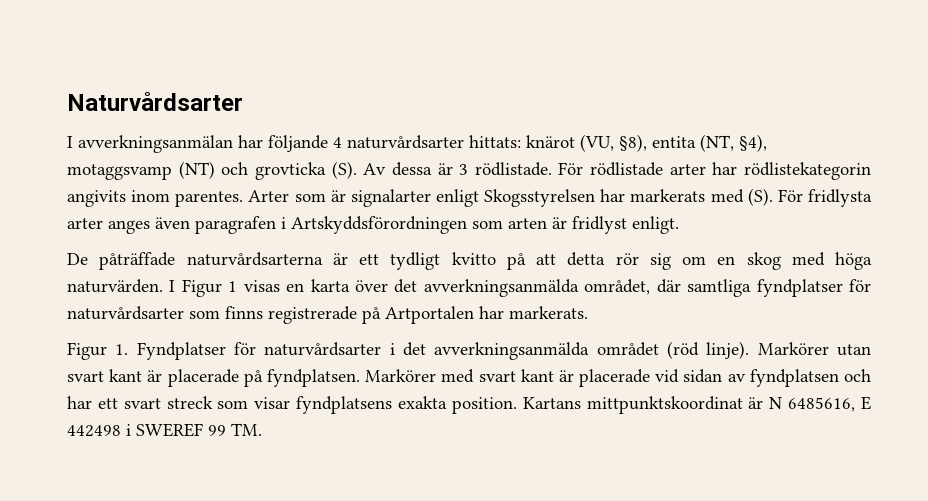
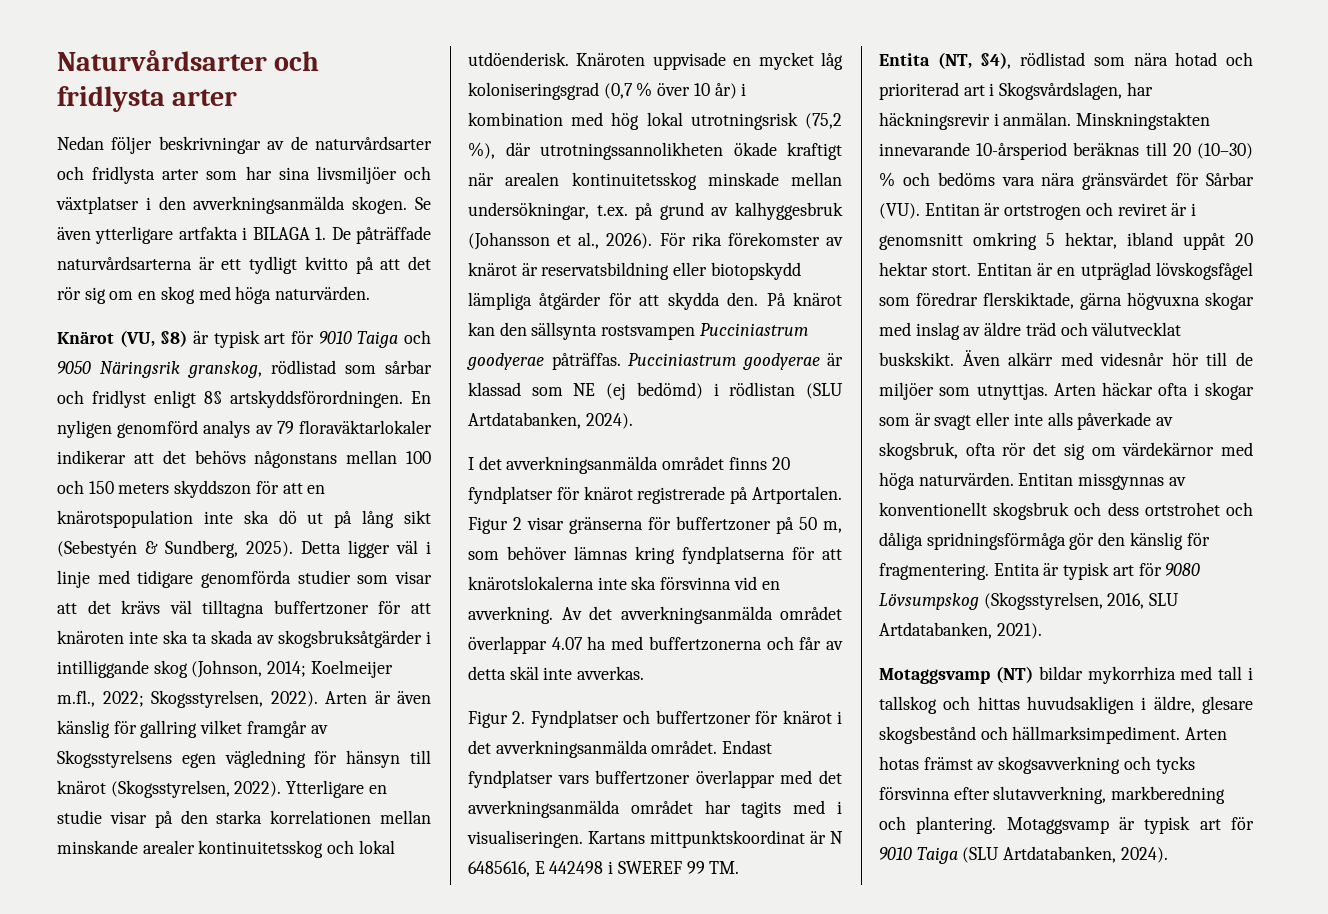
[67,134,767,153] [67,161,871,180] [67,188,872,207] [67,216,679,234] // I avverkningsanmälan har följande 4 naturvårdsarter hittats: knärot (VU, §8), entita (NT, §4), motaggsvamp (NT) och grovticka (S). Av dessa är 3 rödlistade. För rödlistade arter har rödlistekategorin angivits inom parentes. Arter som är signalarter enligt Skogsstyrelsen har markerats med (S). För fridlysta arter anges även paragrafen i Artskyddsförordningen som arten är fridlyst enligt. // -> [274,51,320,71] [57,86,238,112] [57,136,432,154] [57,166,431,184] [56,196,431,214] [57,226,327,244] och fridlysta arter // Nedan följer beskrivningar av de naturvårdsarter och fridlysta arter som har sina livsmiljöer och växtplatser i den avverkningsanmälda skogen. Se även ytterligare artfakta i BILAGA 1.
[567,252,606,266] detta -> [408,256,432,270] det
[169,279,872,297] [67,306,588,324] [67,341,872,360] [67,369,871,387] [67,396,517,414] I Figur 1 visas en karta över det avverkningsanmälda området, där samtliga fyndplatser för naturvårdsarter som finns registrerade på Artportalen har markerats. // Figur 1. Fyndplatser för naturvårdsarter i det avverkningsanmälda området (röd linje). Markörer utan svart kant är placerade på fyndplatsen. Markörer med svart kant är placerade vid sidan av fyndplatsen och har ett svart streck som visar fyndplatsens exakta position. -> [57,330,431,348] [57,360,432,378] [57,390,431,408] [57,420,432,438] [57,450,431,468] [57,480,326,498] [57,510,431,528] [57,540,431,558] [57,570,432,588] [57,600,431,618] [57,630,431,648] [57,660,393,678] [57,690,431,708] [57,720,328,738] [57,750,432,768] [57,780,387,798] [57,810,431,828] [57,840,395,858] [468,52,843,70] [468,82,747,100] [468,112,842,130] [468,142,842,160] [468,172,842,190] [468,202,843,220] [468,232,843,250] [468,262,801,280] [468,292,843,310] [468,322,808,340] [467,353,843,370] [468,382,843,400] [468,412,633,429] [468,456,790,474] [468,486,842,504] [468,516,842,534] [468,546,842,564] [468,576,780,590] [468,606,842,624] [468,636,843,654] [468,666,645,680] [468,710,842,728] [468,740,773,758] [468,770,842,788] [468,800,842,818] [467,830,583,848] // Knärot (VU, §8) är typisk art för 9010 Taiga och 9050 Näringsrik granskog, rödlistad som sårbar och fridlyst enligt 8§ artskyddsförordningen. En nyligen genomförd analys av 79 floraväktarlokaler indikerar att det behövs någonstans mellan 100 och 150 meters skyddszon för att en knärotspopulation inte ska dö ut på lång sikt (Sebestyén & Sundberg, 2025). Detta ligger väl i linje med tidigare genomförda studier som visar att det krävs väl tilltagna buffertzoner för att knäroten inte ska ta skada av skogsbruksåtgärder i intilliggande skog (Johnson, 2014; Koelmeijer m.fl., 2022; Skogsstyrelsen, 2022). Arten är även känslig för gallring vilket framgår av Skogsstyrelsens egen vägledning för hänsyn till knärot (Skogsstyrelsen, 2022). Ytterligare en studie visar på den starka korrelationen mellan minskande arealer kontinuitetsskog och lokal utdöenderisk. Knäroten uppvisade en mycket låg koloniseringsgrad (0,7 % över 10 år) i kombination med hög lokal utrotningsrisk (75,2 %), där utrotningssannolikheten ökade kraftigt när arealen kontinuitetsskog minskade mellan undersökningar, t.ex. på grund av kalhyggesbruk (Johansson et al., 2026). För rika förekomster av knärot är reservatsbildning eller biotopskydd lämpliga åtgärder för att skydda den. På knärot kan den sällsynta rostsvampen Pucciniastrum goodyerae påträffas. Pucciniastrum goodyerae är klassad som NE (ej bedömd) i rödlistan (SLU Artdatabanken, 2024). // I det avverkningsanmälda området finns 20 fyndplatser för knärot registrerade på Artportalen. Figur 2 visar gränserna för buffertzoner på 50 m, som behöver lämnas kring fyndplatserna för att knärotslokalerna inte ska försvinna vid en avverkning. Av det avverkningsanmälda området överlappar 4.07 ha med buffertzonerna och får av detta skäl inte avverkas. // Figur 2. Fyndplatser och buffertzoner för knärot i det avverkningsanmälda området. Endast fyndplatser vars buffertzoner överlappar med det avverkningsanmälda området har tagits med i visualiseringen.
(262, 429) none -> [879,52,1253,69] [879,82,1153,100] [879,112,1211,130] [879,142,1253,160] [879,172,1254,190] [879,202,1197,220] [879,232,1253,250] [879,262,1253,280] [879,292,1254,310] [879,322,1182,340] [879,350,1253,366] [879,382,1254,400] [879,412,1174,430] [879,442,1253,460] [879,472,1186,490] [879,502,1253,520] [879,532,1210,550] [879,562,1201,580] [879,592,1180,610] [879,622,1042,639] [879,666,1253,684] [879,696,1253,714] [879,726,1228,744] [879,756,1195,774] [879,786,1226,804] [879,816,1254,834] [879,846,1168,864] // Entita (NT, §4), rödlistad som nära hotad och prioriterad art i Skogsvårdslagen, har häckningsrevir i anmälan. Minskningstakten innevarande 10-årsperiod beräknas till 20 (10–30) % och bedöms vara nära gränsvärdet för Sårbar (VU). Entitan är ortstrogen och reviret är i genomsnitt omkring 5 hektar, ibland uppåt 20 hektar stort. Entitan är en utpräglad lövskogsfågel som föredrar flerskiktade, gärna högvuxna skogar med inslag av äldre träd och välutvecklat buskskikt. Även alkärr med videsnår hör till de miljöer som utnyttjas. Arten häckar ofta i skogar som är svagt eller inte alls påverkade av skogsbruk, ofta rör det sig om värdekärnor med höga naturvärden. Entitan missgynnas av konventionellt skogsbruk och dess ortstrohet och dåliga spridningsförmåga gör den känslig för fragmentering. Entita är typisk art för 9080 Lövsumpskog (Skogsstyrelsen, 2016, SLU Artdatabanken, 2021). // Motaggsvamp (NT) bildar mykorrhiza med tall i tallskog och hittas huvudsakligen i äldre, glesare skogsbestånd och hällmarksimpediment. Arten hotas främst av skogsavverkning och tycks försvinna efter slutavverkning, markberedning och plantering. Motaggsvamp är typisk art för 9010 Taiga (SLU Artdatabanken, 2024).

